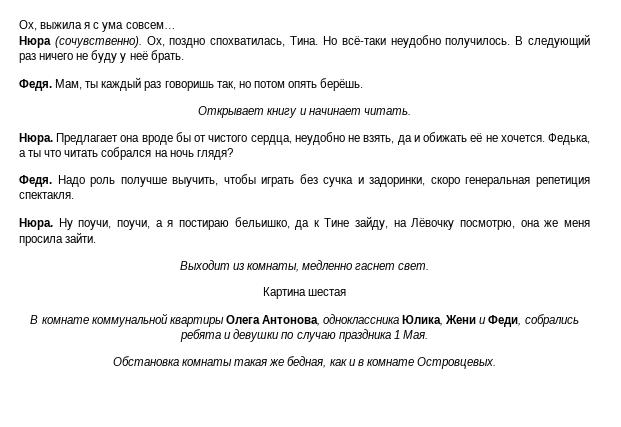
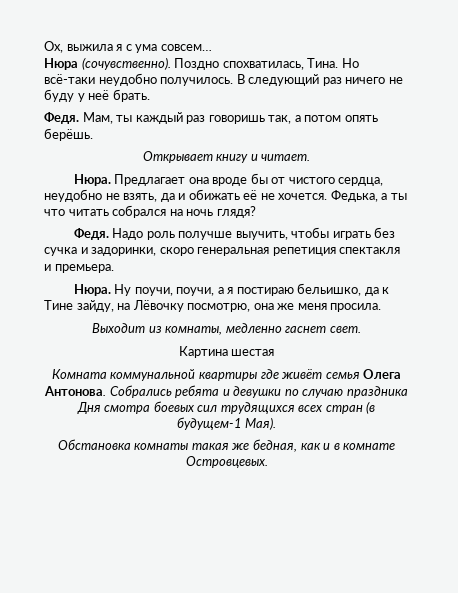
[146,36,206,48] Ох, поздно -> [174,58,220,70] Поздно
[238,81,251,88] но -> [294,115,301,122] а
[308,108,411,115] начинает читать. -> [261,154,311,161] читает.
[19,192,74,199] спектакля. -> [339,247,401,254] [44,264,114,273] спектакля и премьера.
[19,232,97,246] просила зайти. -> [330,303,382,312] просила.
[30,313,579,327] В комнате коммунальной квартиры Олега Антонова, одноклассника Юлика, Жени и Феди, собрались -> [51,369,402,381] [44,385,172,398] Комната коммунальной квартиры где живёт семья Олега Антонова. Собрались
[393,330,428,339] 1 Мая. -> [76,401,376,414] [176,417,277,430] Дня смотра боевых сил трудящихся всех стран (в будущем-1 Мая).

